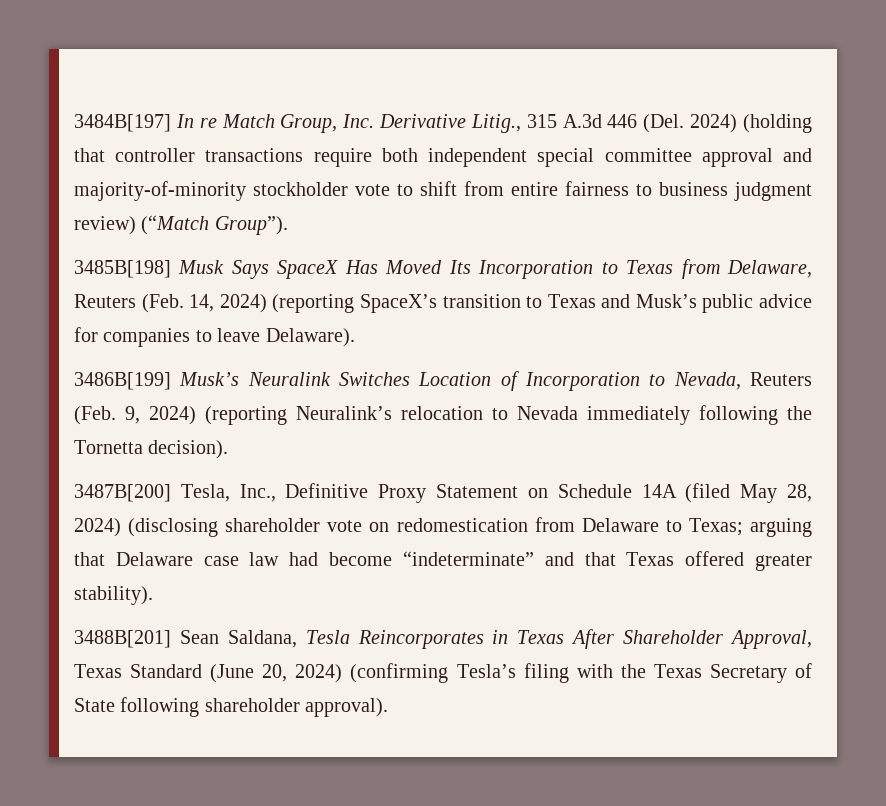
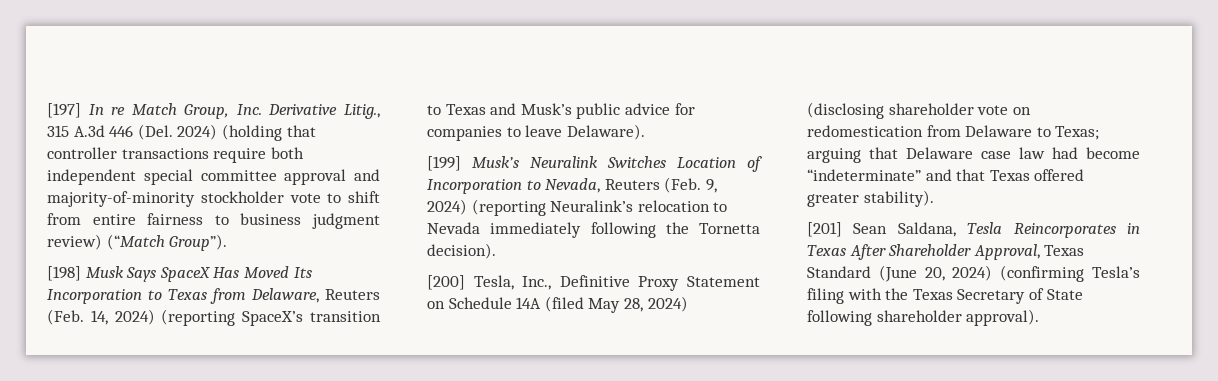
[74,114,171,132] 3484B[197] -> [47,103,81,118] [197]
[74,260,171,278] 3485B[198] -> [47,266,81,281] [198]
[74,372,171,390] 3486B[199] -> [427,156,461,171] [199]
[74,484,171,502] 3487B[200] -> [427,275,465,290] [200]
[74,630,171,648] 3488B[201] -> [807,222,842,237] [201]

